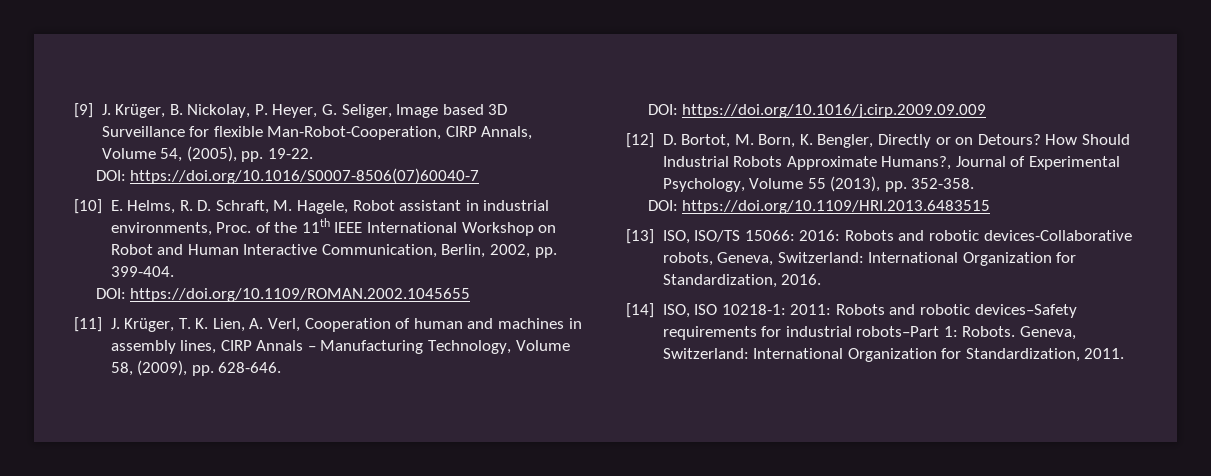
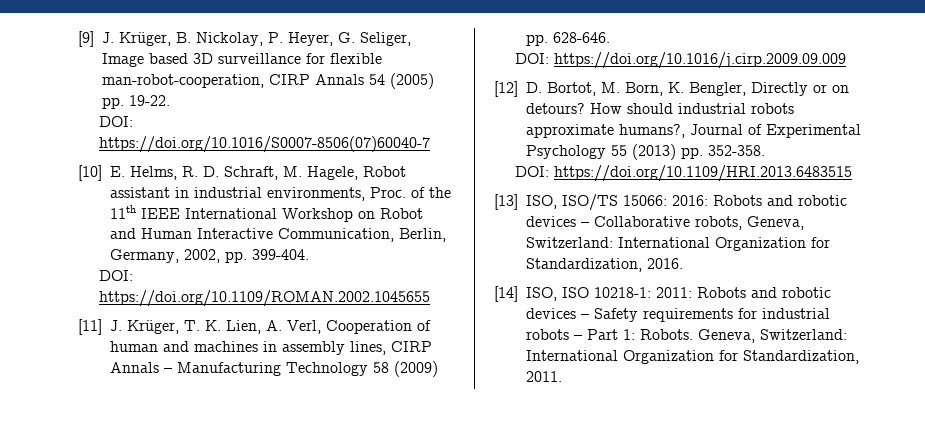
[101,126,185,137] Surveillance -> [218,53,301,64] surveillance
[267,126,533,140] [101,146,237,162] Man-Robot-Cooperation, CIRP Annals, Volume 54, (2005), -> [102,73,434,89] man-robot-cooperation, CIRP Annals 54 (2005)
(486, 251) none -> [110,249,179,263] Germany,
[428,340,570,354] [110,360,188,376] Technology, Volume 58, (2009), -> [286,361,438,377] Technology 58 (2009)
[977,134,1130,145] [662,156,1121,170] [662,176,881,192] Detours? How Should Industrial Robots Approximate Humans?, Journal of Experimental Psychology, Volume 55 (2013), -> [526,103,794,114] [526,124,861,138] [526,144,676,160] detours? How should industrial robots approximate humans?, Journal of Experimental Psychology 55 (2013)
[983,230,1132,241] devices-Collaborative -> [526,216,690,227] devices – Collaborative
[974,304,1077,318] [662,326,940,340] devices–Safety requirements for industrial robots–Part -> [526,308,830,322] [526,329,618,340] devices – Safety requirements for industrial robots – Part

